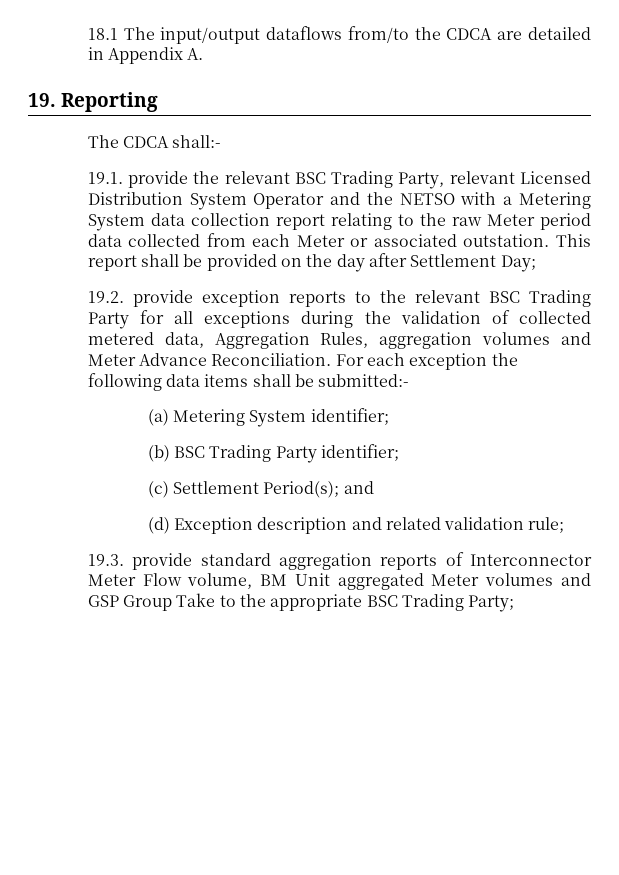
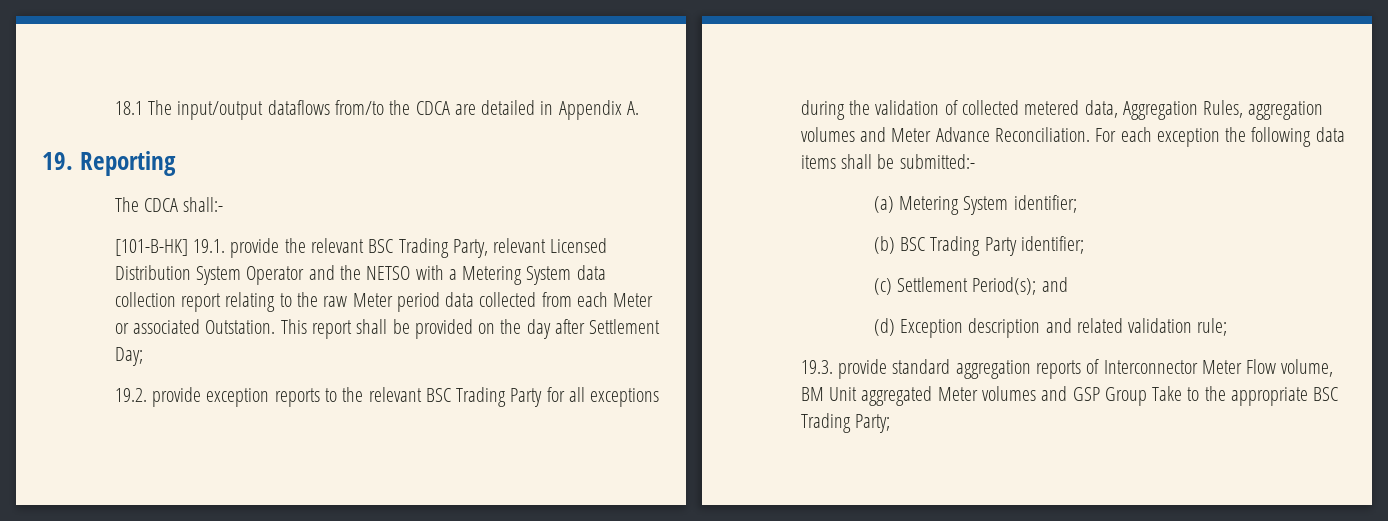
(222, 141) none -> [114,239,188,256] [101-B-HK]
[463,234,550,247] outstation. -> [205,320,276,334] Outstation.

